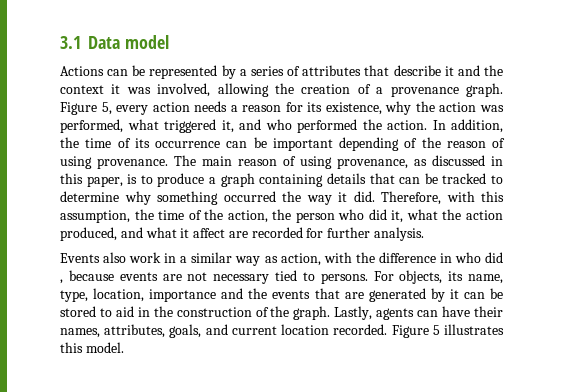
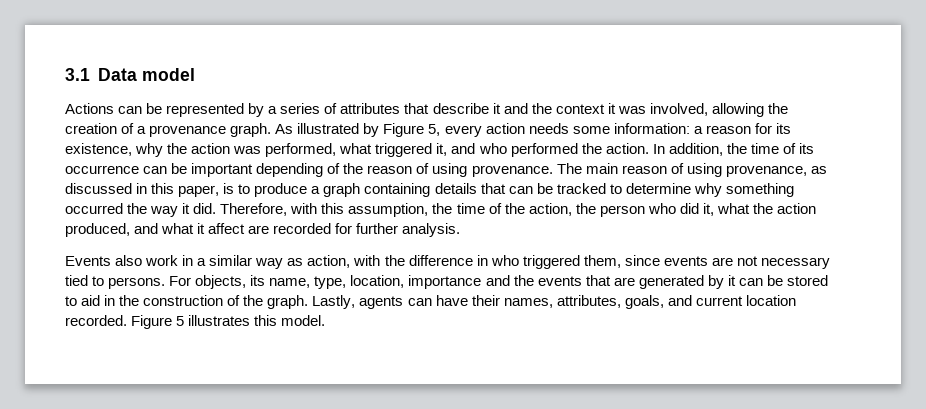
(503, 90) none -> [275,123,380,137] As illustrated by
(228, 106) none -> [572,123,690,134] some information:
[484,252,503,263] [60,270,114,284] did , because -> [522,255,660,269] triggered them, since

